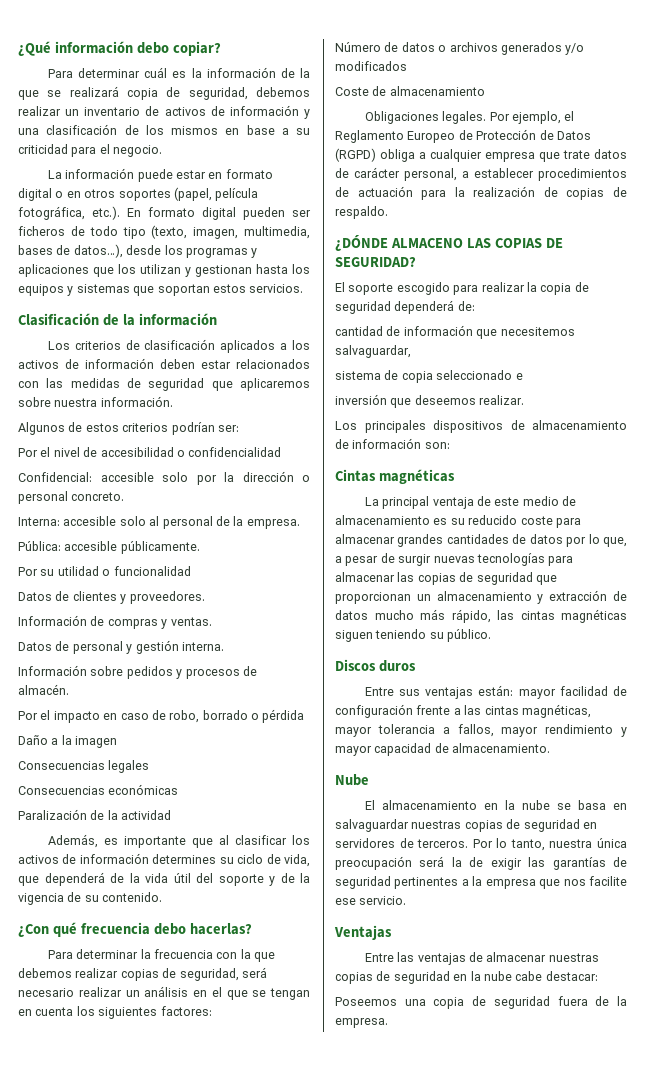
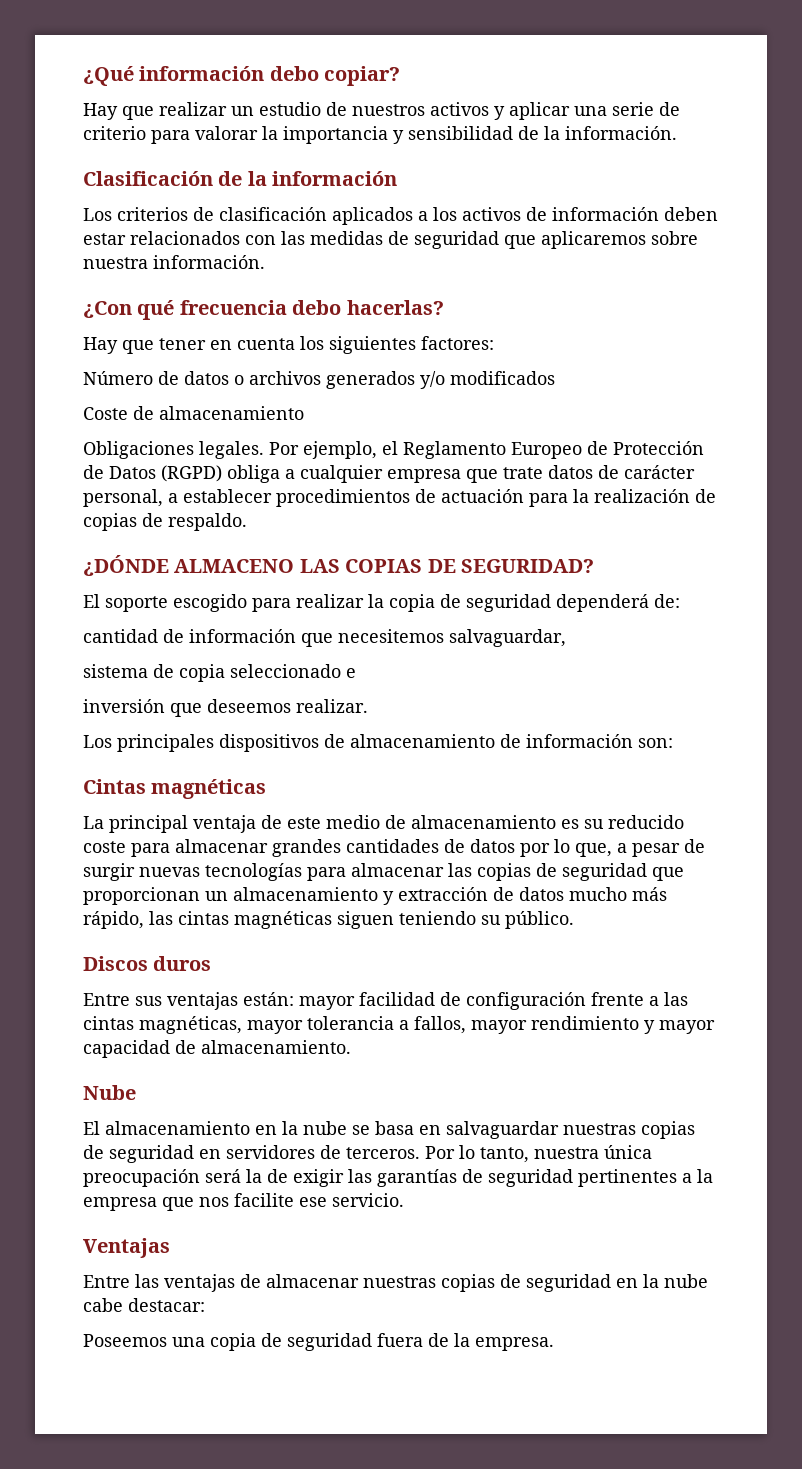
[47,67,310,78] [18,86,310,100] [18,105,310,119] [18,124,310,135] [18,144,163,157] [47,168,273,182] [18,187,259,201] [18,206,311,220] [18,225,310,239] [18,244,258,258] [18,264,310,277] [18,284,304,296] Para determinar cuál es la información de la que se realizará copia de seguridad, debemos realizar un inventario de activos de información y una clasificación de los mismos en base a su criticidad para el negocio. // La información puede estar en formato digital o en otros soportes (papel, película fotográfica, etc.). En formato digital pueden ser ficheros de todo tipo (texto, imagen, multimedia, bases de datos…), desde los programas y aplicaciones que los utilizan y gestionan hasta los equipos y sistemas que soportan estos servicios. -> [83,102,680,120] [83,126,677,144] Hay que realizar un estudio de nuestros activos y aplicar una serie de criterio para valorar la importancia y sensibilidad de la información.
[18,422,239,435] [18,447,282,457] [18,471,310,485] [18,491,125,504] [18,516,300,529] [18,541,200,554] [18,566,191,576] [18,591,205,604] [18,615,212,629] [18,640,224,654] [18,665,257,679] [18,684,69,695] [18,709,305,723] [18,735,118,748] [18,760,150,773] [18,784,179,795] [18,809,172,820] [47,834,310,848] [18,853,310,867] [18,872,310,886] [18,892,163,905] // Algunos de estos criterios podrían ser: // Por el nivel de accesibilidad o confidencialidad // Confidencial: accesible solo por la dirección o personal concreto. // Interna: accesible solo al personal de la empresa. // Pública: accesible públicamente. // Por su utilidad o funcionalidad // Datos de clientes y proveedores. // Información de compras y ventas. // Datos de personal y gestión interna. // Información sobre pedidos y procesos de almacén. // Por el impacto en caso de robo, borrado o pérdida // Daño a la imagen // Consecuencias legales // Consecuencias económicas // Paralización de la actividad // Además, es importante que al clasificar los activos de información determines su ciclo de vida, que dependerá de la vida útil del soporte y de la vigencia de su contenido. -> (265, 262) none
[47,949,276,962] [18,967,267,981] [18,986,310,1000] Para determinar la frecuencia con la que debemos realizar copias de seguridad, será necesario realizar un análisis en el que se tengan -> [83,337,206,354] Hay que tener

